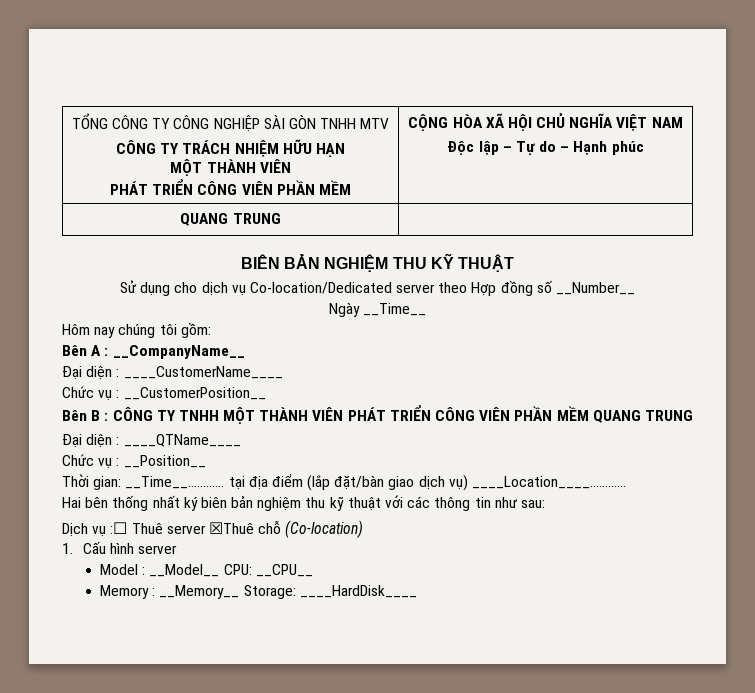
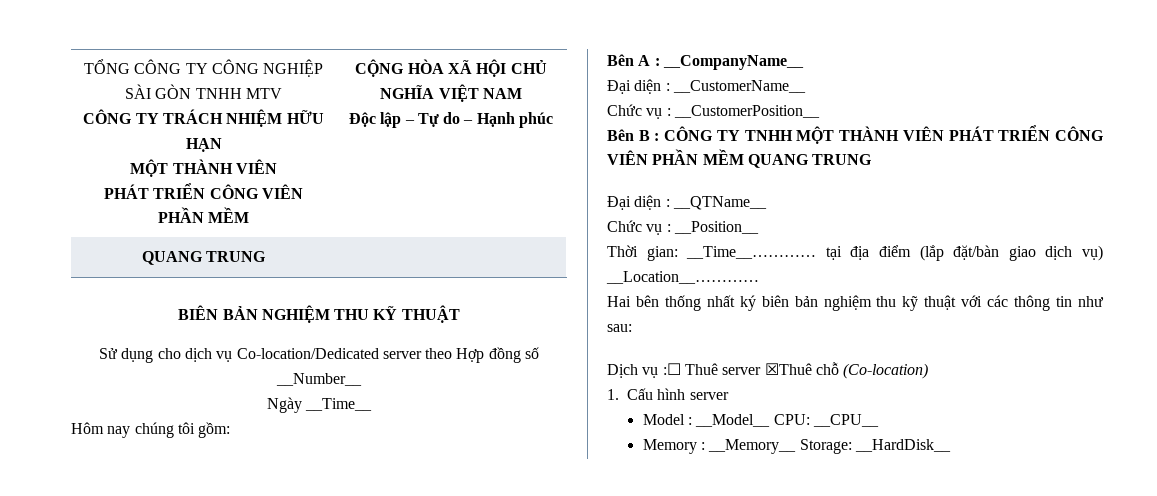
[123,366,283,379] ____CustomerName____ -> [672,80,806,93] __CustomerName__
[123,434,241,447] ____QTName____ -> [672,196,767,210] __QTName__
[472,476,627,489] ____Location____………… -> [606,271,759,284] __Location__…………
[299,585,417,598] ____HardDisk____ -> [854,439,951,452] __HardDisk__

